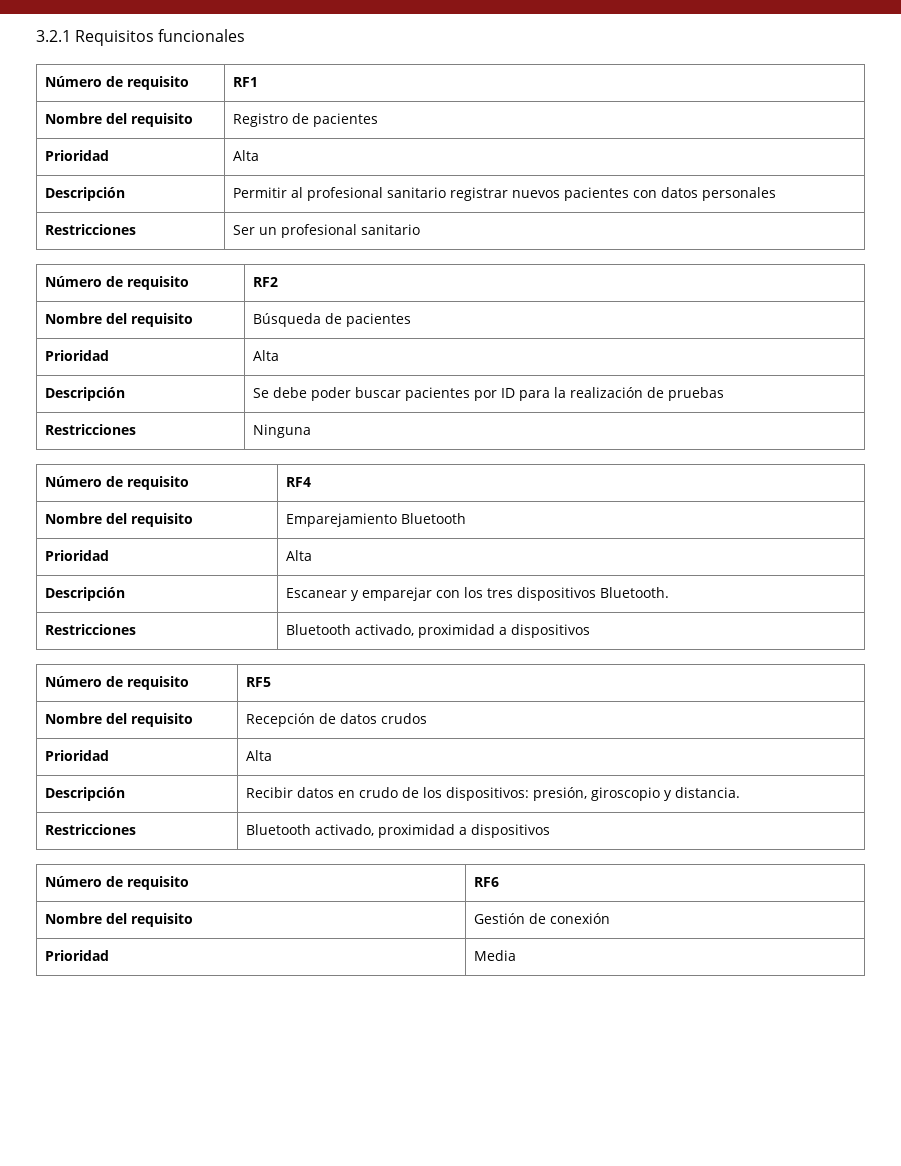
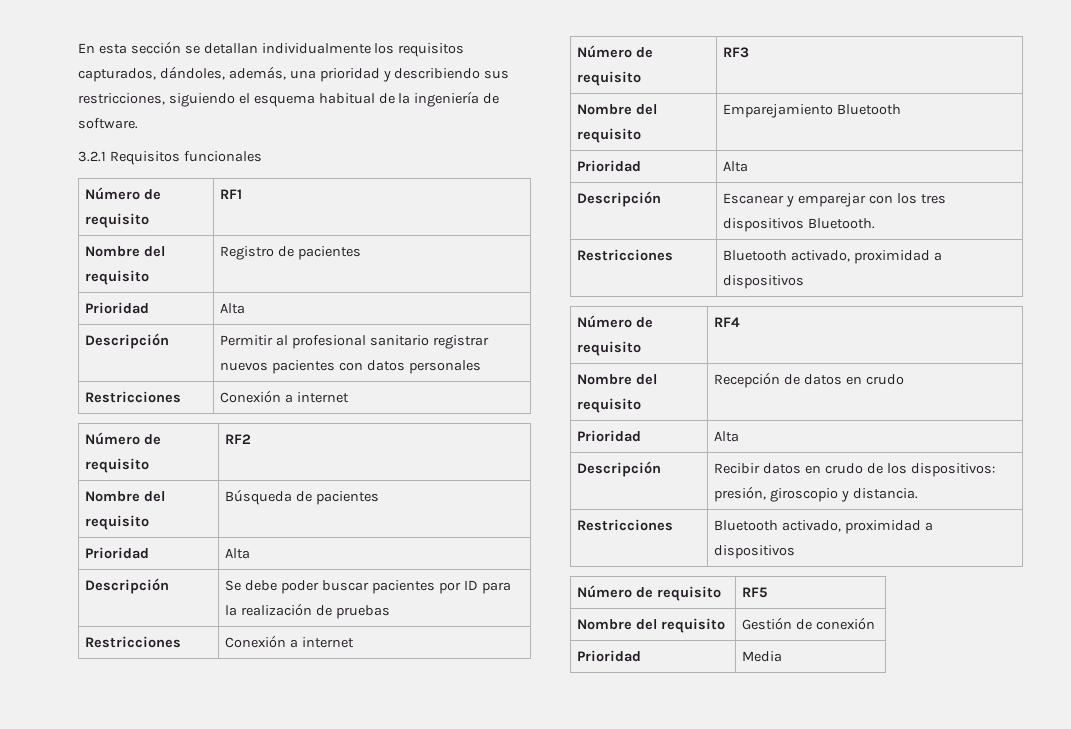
(36, 36) none -> [78,41,465,57] [78,66,510,82] [78,91,500,107] [78,118,138,129] En esta sección se detallan individualmente los requisitos capturados, dándoles, además, una prioridad y describiendo sus restricciones, siguiendo el esquema habitual de la ingeniería de software. //
[232,224,420,238] Ser un profesional sanitario -> [220,390,349,403] Conexión a internet
[252,424,311,438] [44,476,189,490] [285,477,311,487] Ninguna // Número de requisito | RF4 -> [225,635,354,648] [577,45,654,58] [577,71,642,86] [723,47,750,58] Conexión a internet // Número de requisito | RF3
[245,677,271,687] RF5 -> [714,317,741,327] RF4
[380,713,427,724] crudos -> [845,374,904,385] en crudo
[473,877,499,887] RF6 -> [742,587,768,598] RF5

